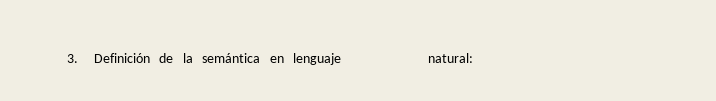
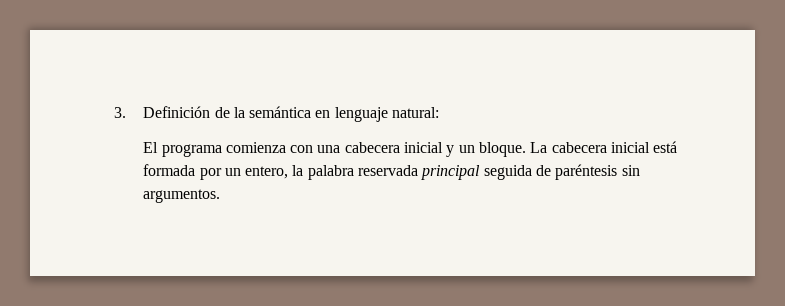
(473, 58) none -> [143,141,678,157] [143,164,640,180] [143,189,221,203] // El programa comienza con una cabecera inicial y un bloque. La cabecera inicial está formada por un entero, la palabra reservada principal seguida de paréntesis sin argumentos.

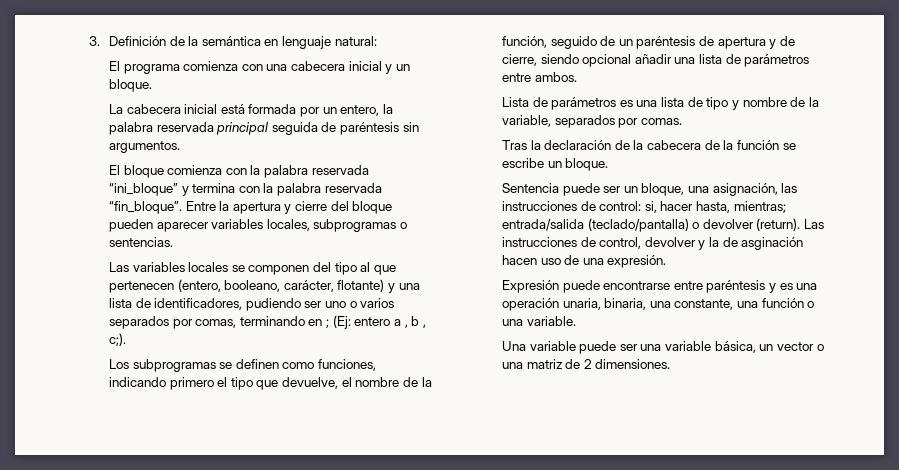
(527, 149) none -> (152, 85) //
(221, 196) none -> [108,165,369,178] [108,183,382,196] [108,201,393,214] [108,219,408,232] [108,237,173,247] [108,262,397,275] [108,279,420,293] [108,298,395,311] [108,315,426,329] [108,333,126,346] [108,359,377,372] [108,377,432,390] [501,36,796,49] [501,54,810,67] [501,72,577,82] [501,97,819,110] [501,115,682,128] [501,140,796,150] [501,158,609,171] [501,183,798,196] [501,201,786,213] [501,218,825,232] [501,237,804,250] [501,255,667,268] [501,280,818,293] [501,298,815,311] [501,316,576,326] [501,341,824,354] [501,359,671,369] // El bloque comienza con la palabra reservada “ini_bloque” y termina con la palabra reservada “fin_bloque”. Entre la apertura y cierre del bloque pueden aparecer variables locales, subprogramas o sentencias. // Las variables locales se componen del tipo al que pertenecen (entero, booleano, carácter, flotante) y una lista de identificadores, pudiendo ser uno o varios separados por comas, terminando en ; (Ej: entero a , b , c;). // Los subprogramas se definen como funciones, indicando primero el tipo que devuelve, el nombre de la función, seguido de un paréntesis de apertura y de cierre, siendo opcional añadir una lista de parámetros entre ambos. // Lista de parámetros es una lista de tipo y nombre de la variable, separados por comas. // Tras la declaración de la cabecera de la función se escribe un bloque. // Sentencia puede ser un bloque, una asignación, las instrucciones de control: si, hacer hasta, mientras; entrada/salida (teclado/pantalla) o devolver (return). Las instrucciones de control, devolver y la de asginación hacen uso de una expresión. // Expresión puede encontrarse entre paréntesis y es una operación unaria, binaria, una constante, una función o una variable. // Una variable puede ser una variable básica, un vector o una matriz de 2 dimensiones.

